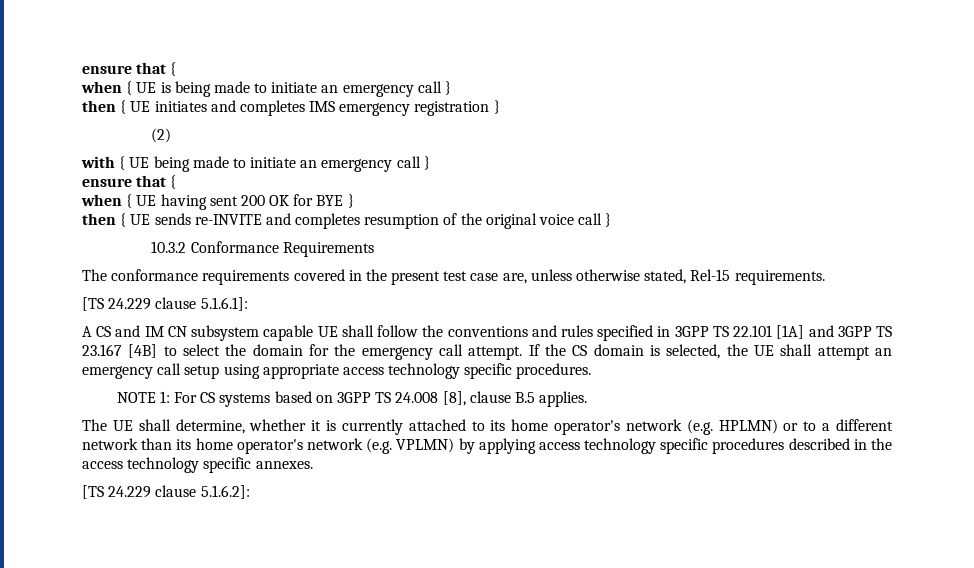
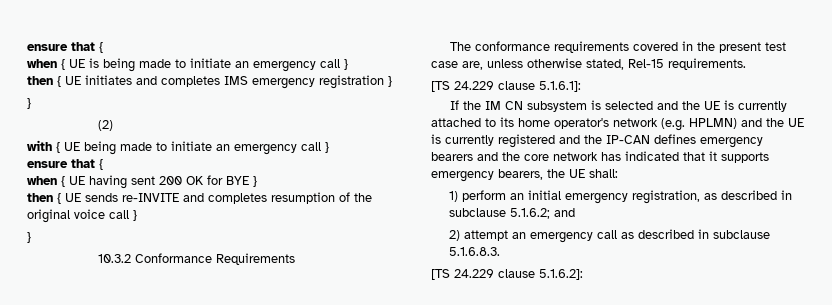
(500, 107) none -> [27,98,31,109] // }
(612, 220) none -> [27,232,31,243] // }
[82,325,893,341] [82,344,893,360] [82,363,592,379] [116,391,588,407] [82,419,322,434] A CS and IM CN subsystem capable UE shall follow the conventions and rules specified in 3GPP TS 22.101 [1A] and 3GPP TS 23.167 [4B] to select the domain for the emergency call attempt. If the CS domain is selected, the UE shall attempt an emergency call setup using appropriate access technology specific procedures. // NOTE 1: For CS systems based on 3GPP TS 24.008 [8], clause B.5 applies. // The UE shall determine, whether it -> [449,100,720,112] If the IM CN subsystem is selected and the UE
[783,419,894,431] [82,438,892,454] [82,457,313,473] or to a different network than its home operator's network (e.g. VPLMN) by applying access technology specific procedures described in the access technology specific annexes. -> [741,118,804,127] [431,134,763,148] [431,151,769,163] [431,169,618,182] [448,190,792,204] [448,208,575,219] [448,229,770,243] [448,247,500,256] and the UE is currently registered and the IP-CAN defines emergency bearers and the core network has indicated that it supports emergency bearers, the UE shall: // 1) perform an initial emergency registration, as described in subclause 5.1.6.2; and // 2) attempt an emergency call as described in subclause 5.1.6.8.3.

